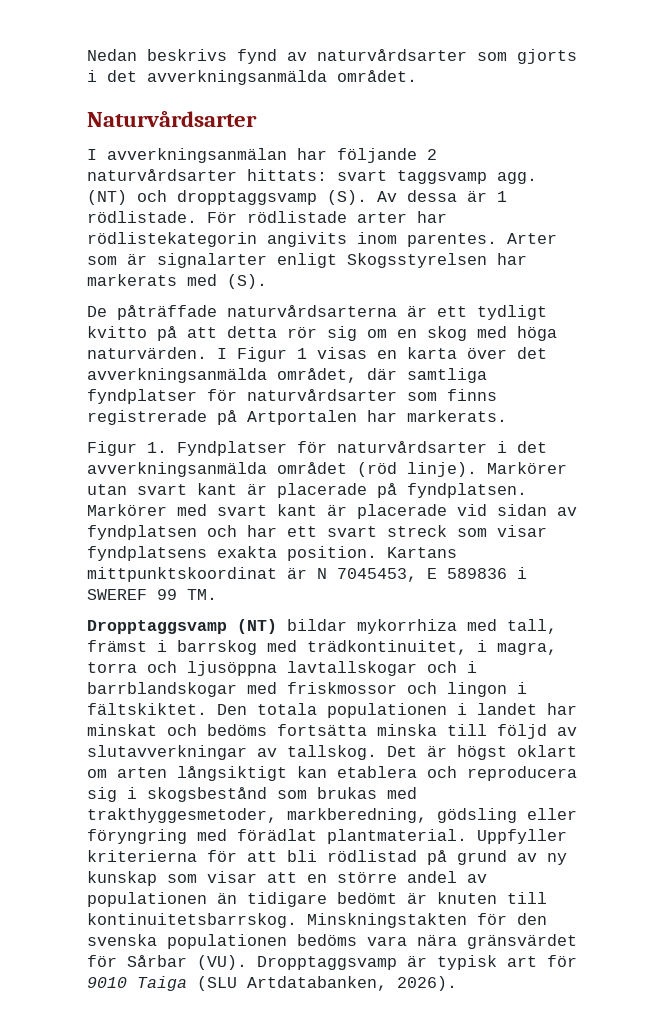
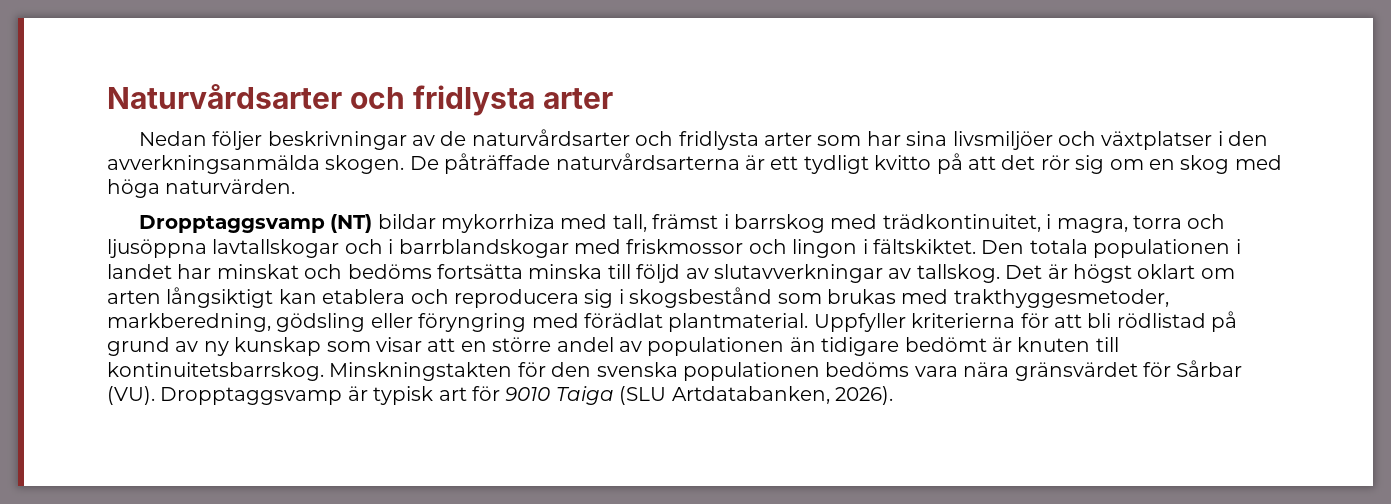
[87,49,577,64] [87,70,417,85] [87,110,257,127] [87,148,437,163] [87,169,537,184] [87,190,507,205] [87,211,447,223] [87,232,557,247] [87,253,527,268] [87,274,267,289] Nedan beskrivs fynd av naturvårdsarter som gjorts i det avverkningsanmälda området. // Naturvårdsarter // I avverkningsanmälan har följande 2 naturvårdsarter hittats: svart taggsvamp agg. (NT) och dropptaggsvamp (S). Av dessa är 1 rödlistade. För rödlistade arter har rödlistekategorin angivits inom parentes. Arter som är signalarter enligt Skogsstyrelsen har markerats med (S). // -> [107,83,614,116] [138,129,1269,150] [107,155,405,174] Naturvårdsarter och fridlysta arter // Nedan följer beskrivningar av de naturvårdsarter och fridlysta arter som har sina livsmiljöer och växtplatser i den avverkningsanmälda skogen.
[227,326,277,338] detta -> [1001,155,1036,170] det
[217,347,547,362] [87,368,487,383] [87,389,497,404] [87,410,507,425] [87,441,547,456] [87,462,567,477] [87,483,527,498] [87,504,577,519] [87,525,547,540] [87,546,457,561] [87,567,527,582] [87,589,217,600] I Figur 1 visas en karta över det avverkningsanmälda området, där samtliga fyndplatser för naturvårdsarter som finns registrerade på Artportalen har markerats. // Figur 1. Fyndplatser för naturvårdsarter i det avverkningsanmälda området (röd linje). Markörer utan svart kant är placerade på fyndplatsen. Markörer med svart kant är placerade vid sidan av fyndplatsen och har ett svart streck som visar fyndplatsens exakta position. Kartans mittpunktskoordinat är N 7045453, E 589836 i SWEREF 99 TM. -> (296, 186) none

